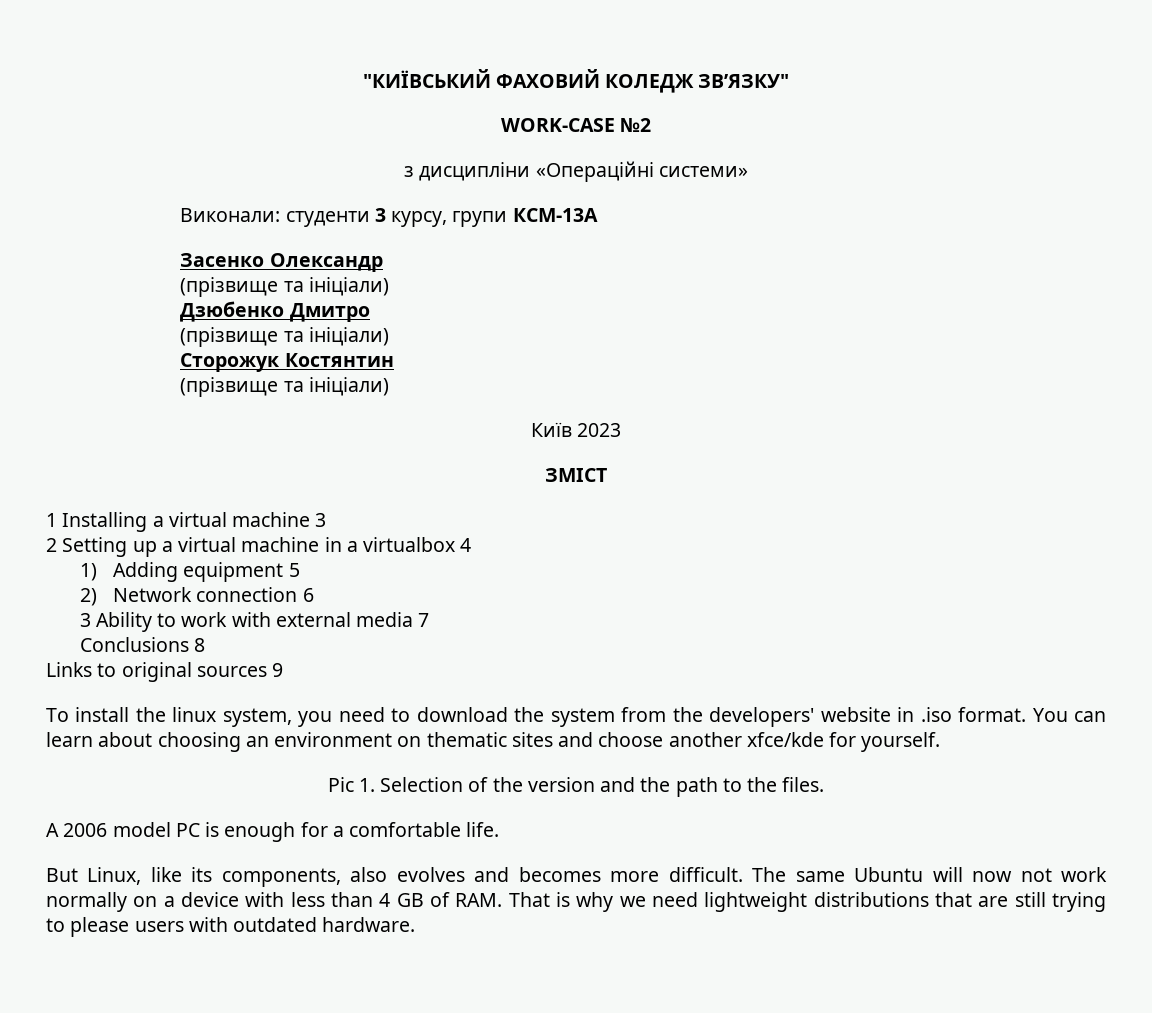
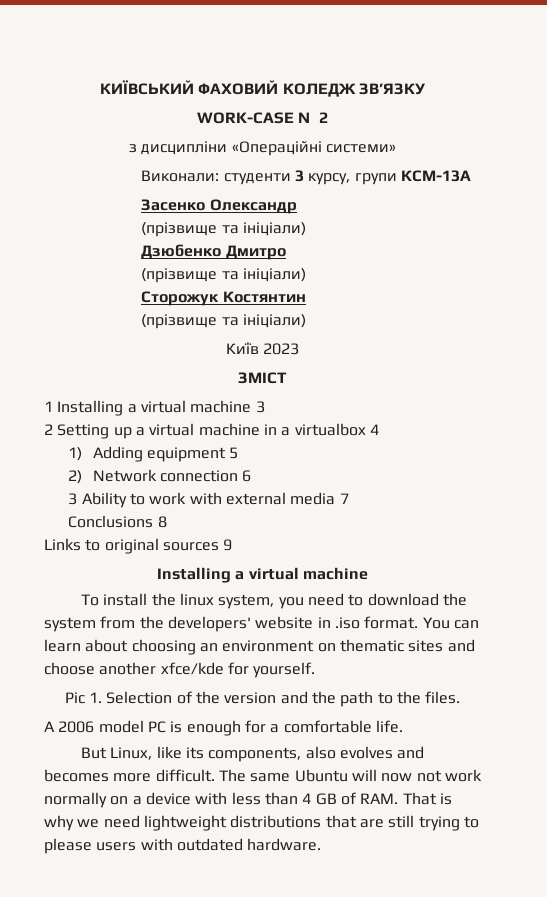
[362,69,491,88] "КИЇВСЬКИЙ -> [100,80,195,95] КИЇВСЬКИЙ
[698,74,790,88] ЗВ’ЯЗКУ" -> [358,83,426,95] ЗВ’ЯЗКУ
(284, 670) none -> [157,567,368,583] // Installing a virtual machine

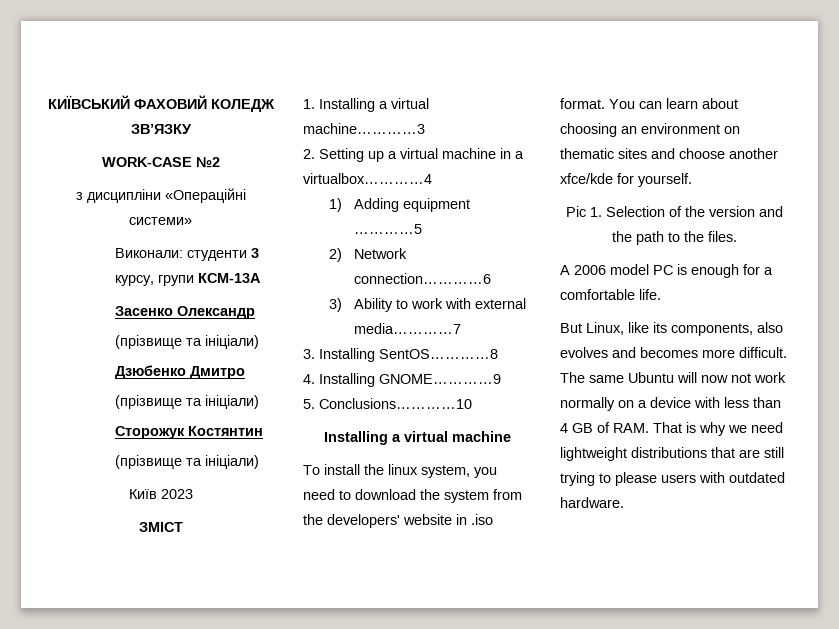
[44,400,265,416] [44,424,53,435] 1 Installing a virtual machine 3 // 2 -> [303,98,429,112] [303,123,425,134] [303,149,315,159] 1. Installing a virtual machine…………3 // 2.
[294,423,379,436] virtualbox 4 -> [303,173,432,184] virtualbox…………4
[229,447,239,459] 5 -> [354,224,423,234] …………5
[159,470,252,482] [68,493,78,505] connection 6 // 3 -> [354,273,492,284] [328,298,342,312] connection…………6 // 3)
[290,492,349,505] [68,515,167,528] [44,538,233,554] media 7 // Conclusions 8 // Links to original sources 9 -> [354,323,462,334] [303,348,498,362] [303,373,501,387] [303,398,472,409] media…………7 // 3. Installing SentOS…………8 // 4. Installing GNOME…………9 // 5. Conclusions…………10

